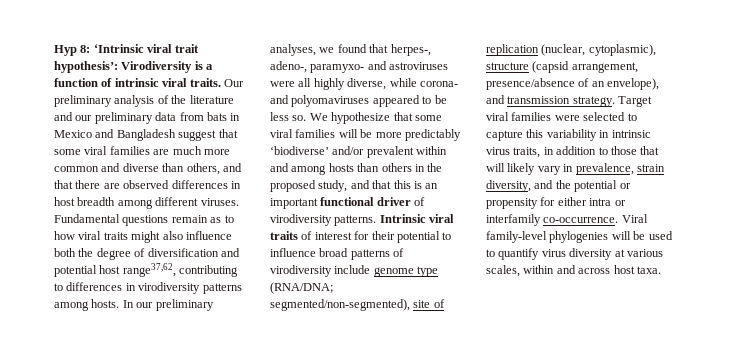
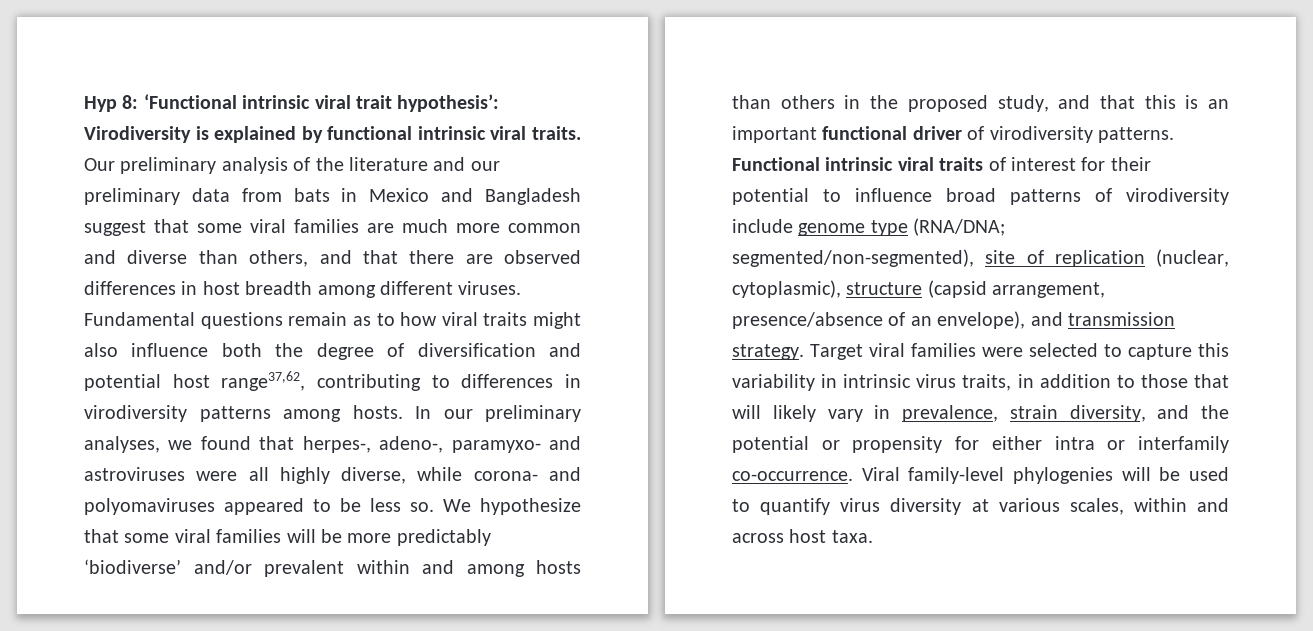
[93,44,144,53] ‘Intrinsic -> [143,94,311,109] ‘Functional intrinsic
[206,64,214,70] [54,78,113,87] a function of -> [214,126,413,143] explained by functional
[379,214,426,223] Intrinsic -> [732,157,894,171] Functional intrinsic

